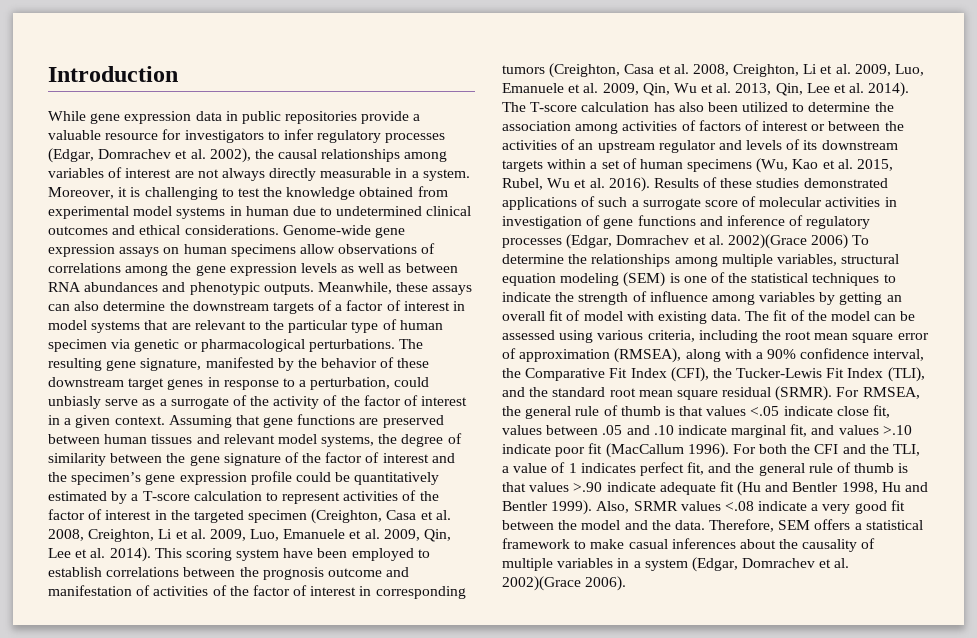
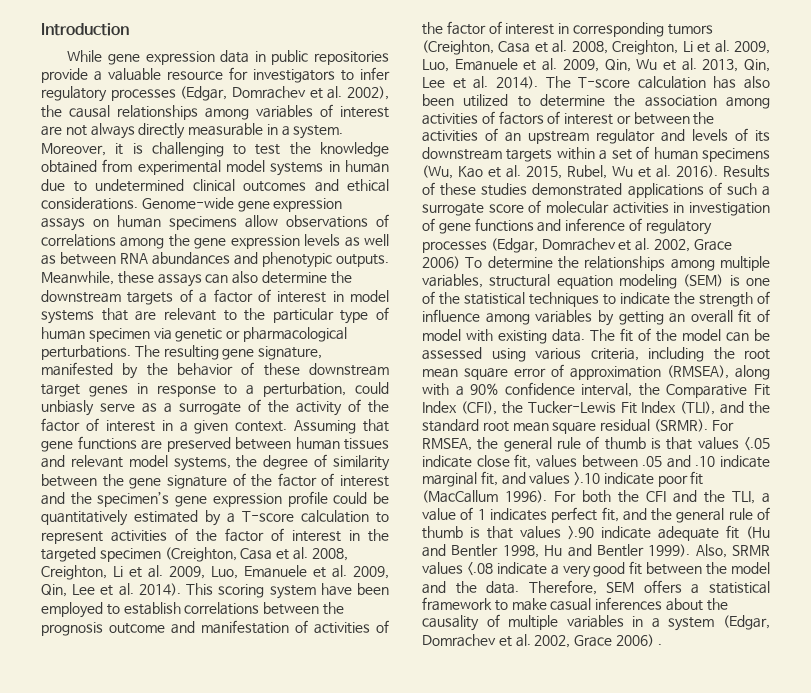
[727,234,807,249] 2002)(Grace -> [653,239,732,252] 2002, Grace
[502,576,627,591] 2002)(Grace 2006). -> [534,634,662,648] 2002, Grace 2006) .

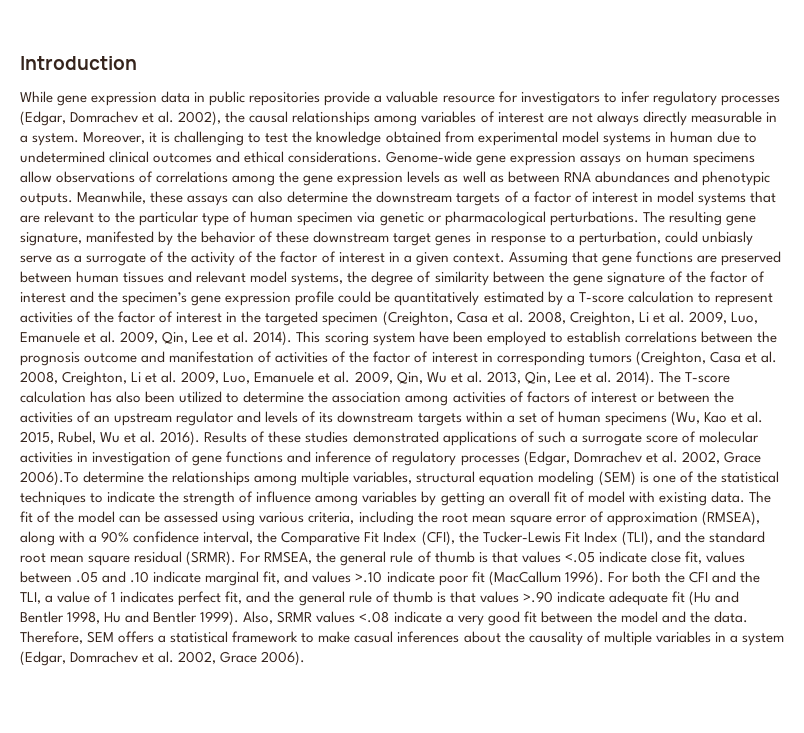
[422,256,483,269] 2006) To -> [20,471,79,486] 2006).To
[615,634,662,647] 2006) . -> [261,651,306,666] 2006).

